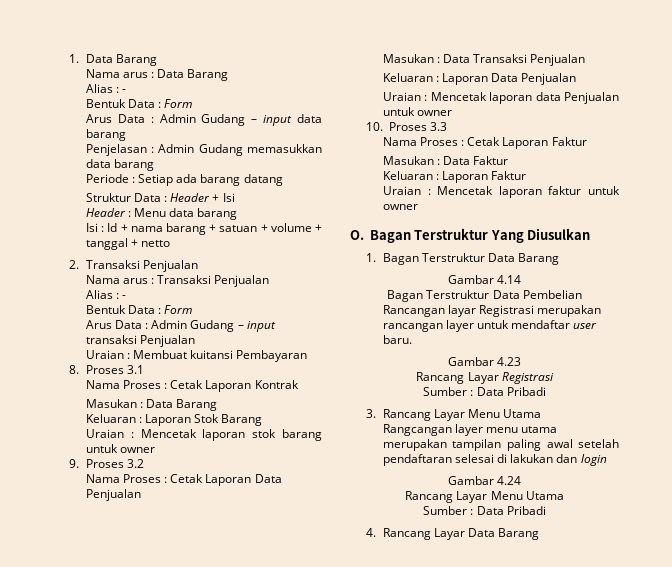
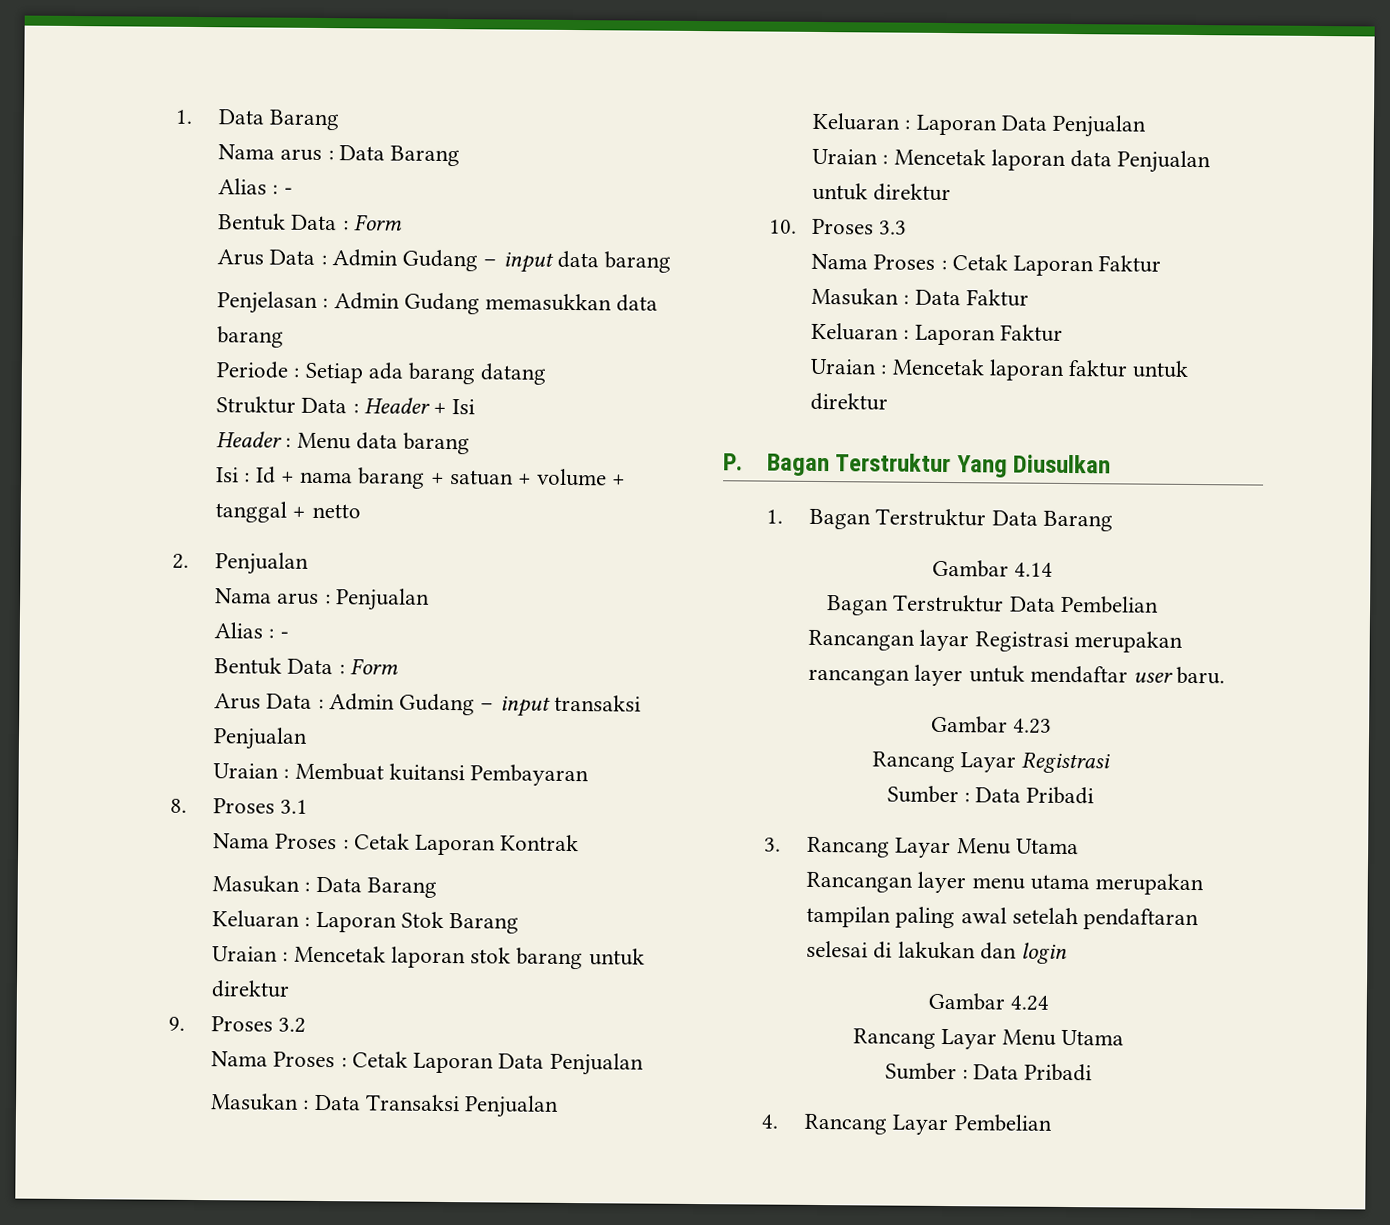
[85,260,140,269] Transaksi -> (189, 561) none
[157,275,212,284] Transaksi -> (331, 599) none
[120,447,156,453] owner -> [211,980,291,998] direktur
[417,110,453,116] owner -> [873,183,952,202] direktur
[382,204,418,210] [350,230,364,240] owner // O. -> [810,392,889,411] [723,453,743,471] direktur // P.
[382,424,452,436] Rangcangan -> [806,871,914,893] Rancangan
[468,528,540,540] Data Barang -> [953,1114,1052,1132] Pembelian

